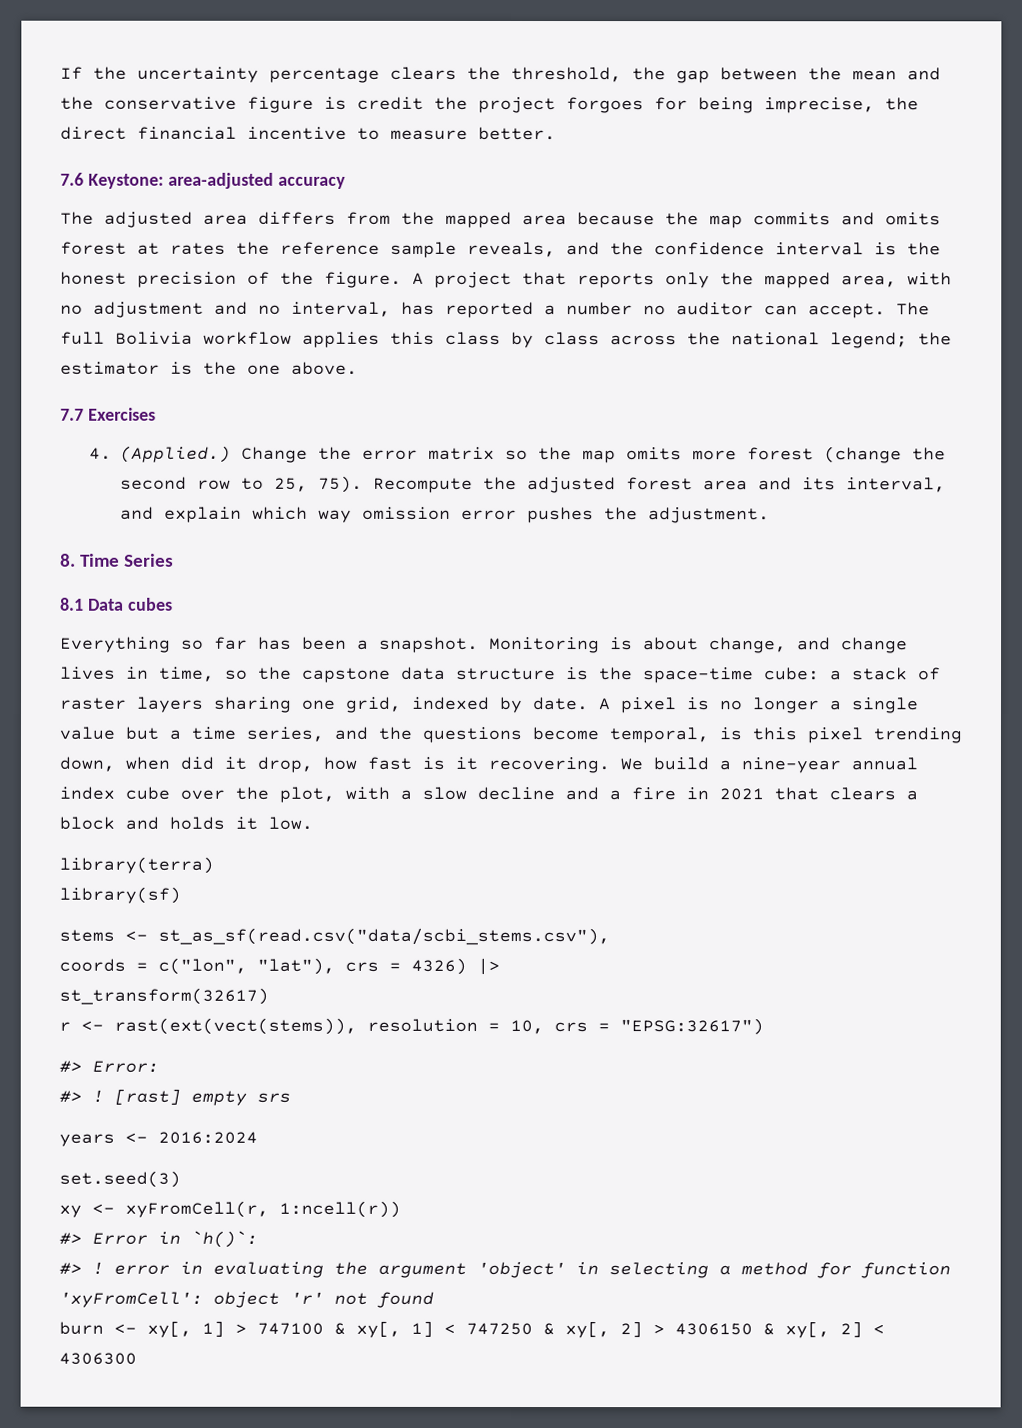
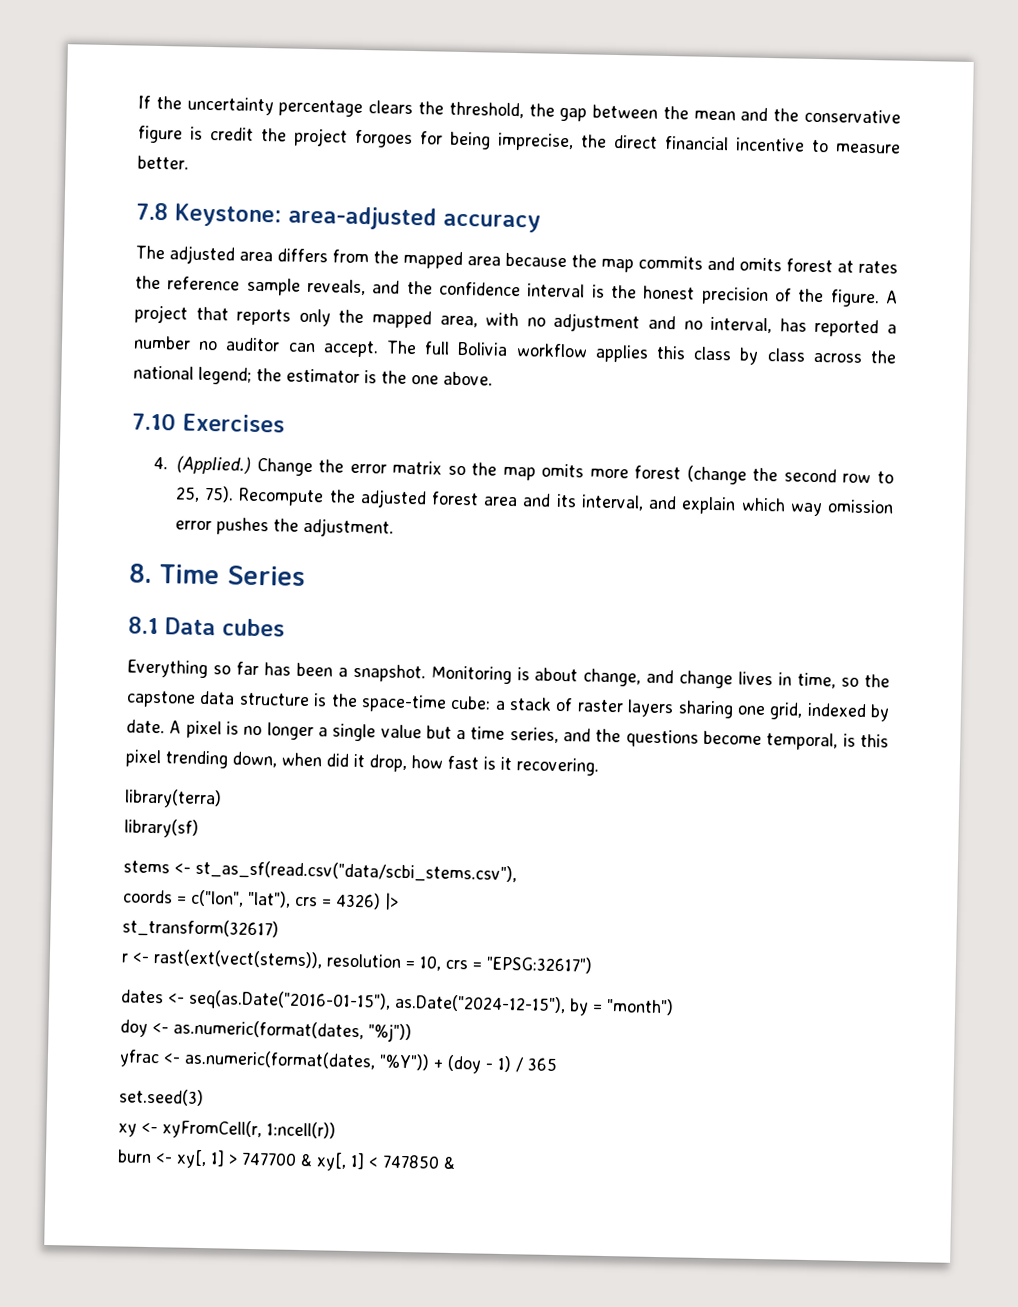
[60,172,84,186] 7.6 -> [136,202,168,221] 7.8
[60,408,84,421] 7.7 -> [132,412,176,431] 7.10
[620,757,918,774] [59,786,918,803] [59,816,313,830] We build a nine-year annual index cube over the plot, with a slow decline and a fire in 2021 that clears a block and holds it low. -> (599, 766) none
[59,1060,159,1073] [59,1088,291,1106] [59,1131,258,1147] #> Error: // #> ! [rast] empty srs // years <- 2016:2024 -> [121,989,674,1016] [120,1019,412,1043] [119,1049,558,1074] dates <- seq(as.Date("2016-01-15"), as.Date("2024-12-15"), by = "month") // doy <- as.numeric(format(dates, "%j")) // yfrac <- as.numeric(format(dates, "%Y")) + (doy - 1) / 365
[59,1230,258,1248] [59,1261,951,1279] [59,1291,434,1308] // #> Error in `h()`: // #> ! error in evaluating the argument 'object' in selecting a method for function 'xyFromCell': object 'r' not found -> (336, 1130) none
[257,1322,324,1335] 747100 -> [241,1151,297,1166] 747700
[466,1321,885,1339] [59,1352,137,1365] 747250 & xy[, 2] > 4306150 & xy[, 2] < 4306300 -> [382,1154,456,1170] 747850 &

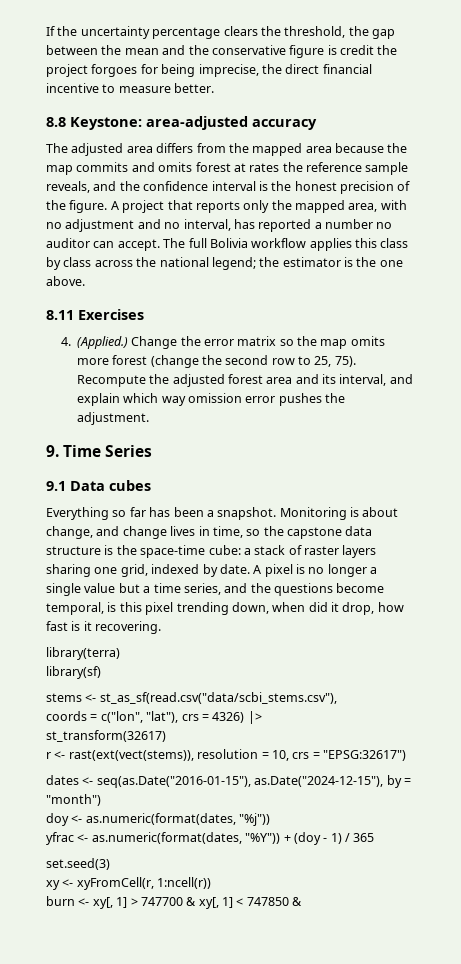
[136,202,168,221] 7.8 -> [46,117,66,127] 8.8
[132,412,176,431] 7.10 -> [46,310,74,320] 8.11
[129,563,152,583] 8. -> [46,445,59,457] 9.
[128,616,159,635] 8.1 -> [46,481,66,491] 9.1

